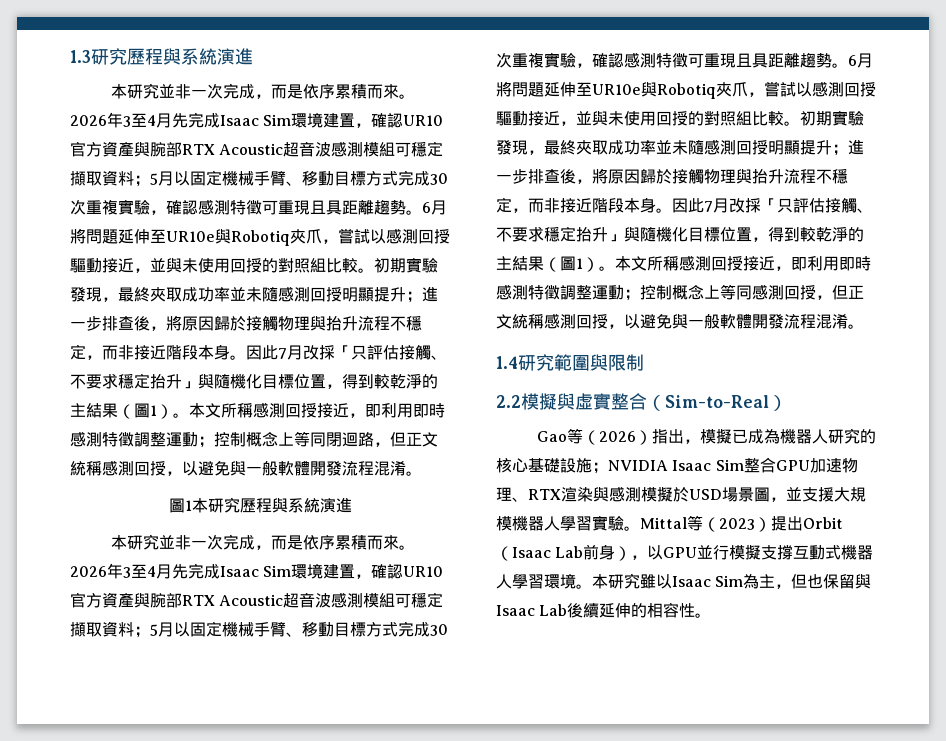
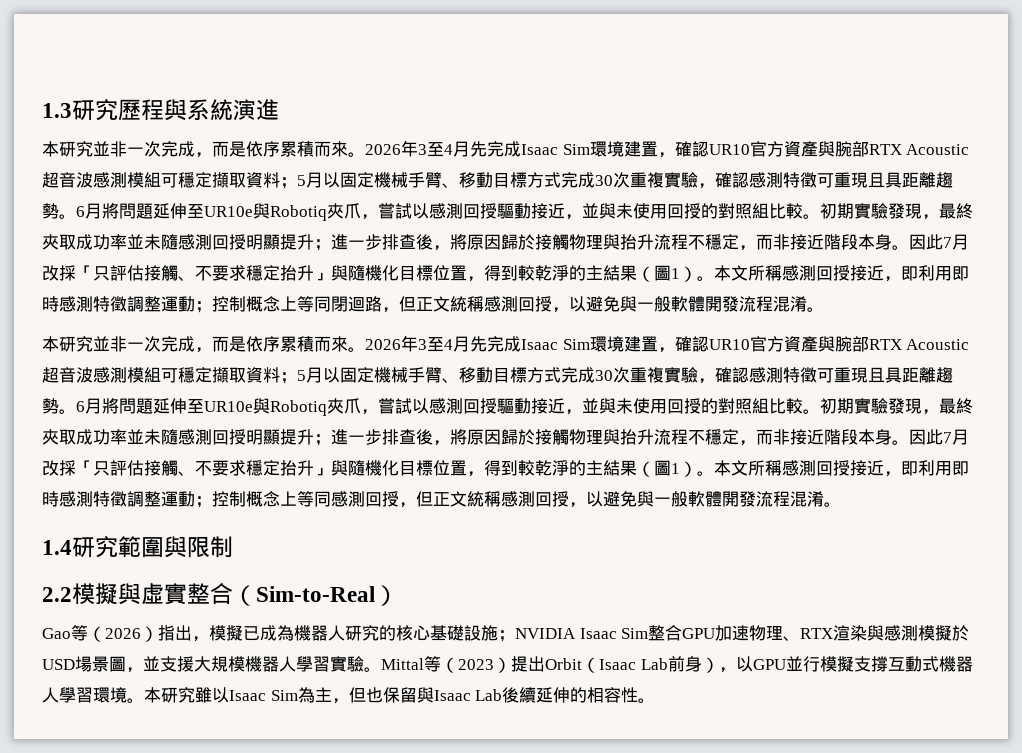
[168,497,352,513] // 圖1本研究歷程與系統演進 -> (824, 309) none

